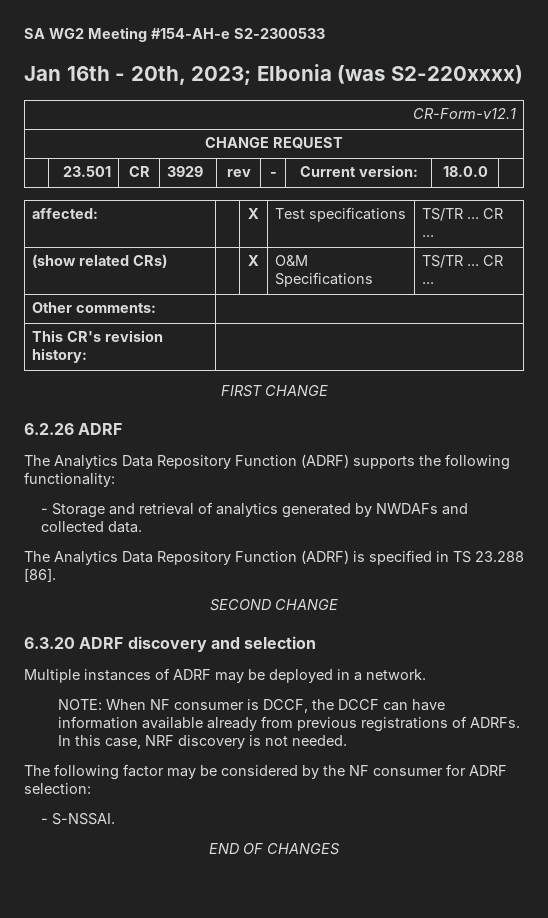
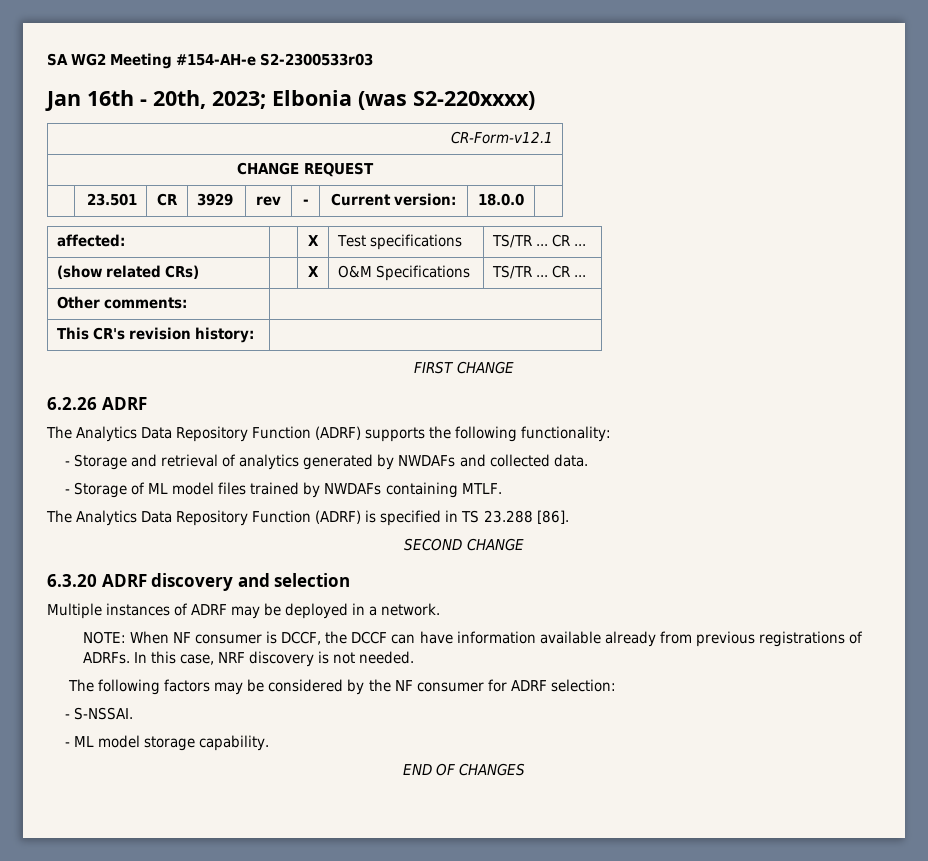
[234,28,325,39] S2-2300533 -> [260,53,374,66] S2-2300533r03
(143, 527) none -> [65,482,502,498] // - Storage of ML model files trained by NWDAFs containing MTLF.
[123,764,164,777] factor -> [164,679,211,692] factors
(116, 819) none -> [65,735,270,751] // - ML model storage capability.

